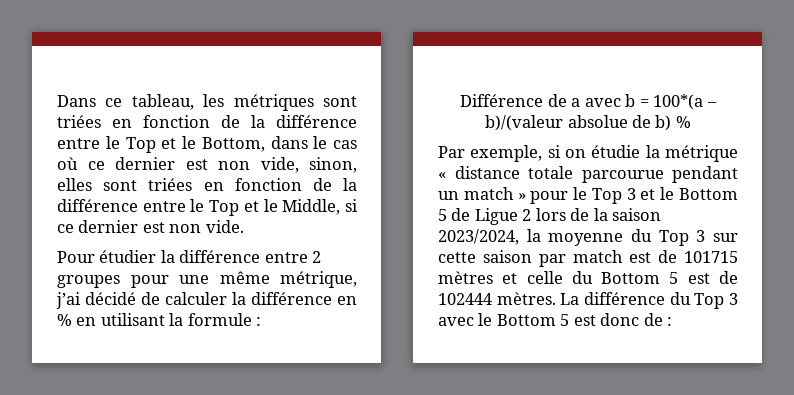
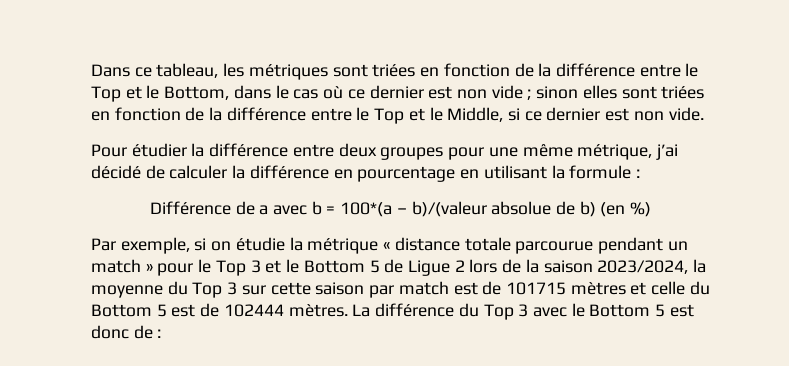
[260,157,357,173] vide, sinon, -> [491,85,579,100] vide ; sinon
[312,251,322,263] 2 -> [338,143,377,157] deux
[57,314,72,326] % -> [357,166,456,182] pourcentage
[675,116,691,128] % -> [600,202,652,217] (en %)

